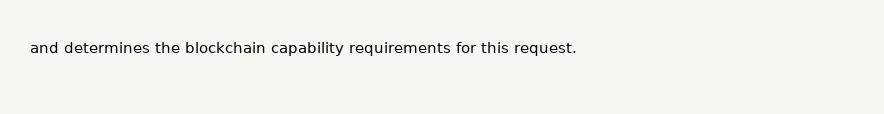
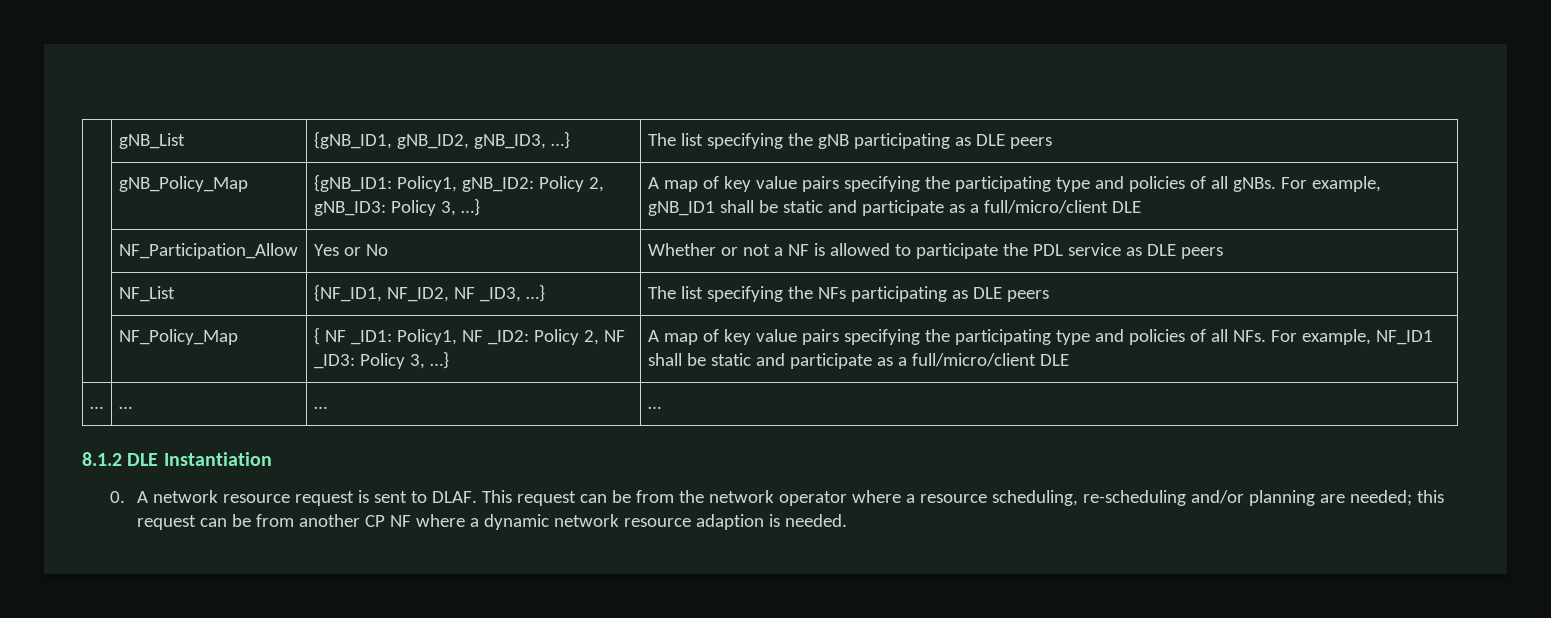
[30,42,577,56] and determines the blockchain capability requirements for this request. -> [118,133,185,149] [313,131,570,149] [647,133,1052,149] [118,176,248,192] [313,174,604,192] [313,198,480,216] [647,176,1381,192] [647,200,1141,216] [118,243,298,259] [313,244,388,256] [647,243,1223,259] [118,286,175,302] [313,284,545,302] [647,286,1049,302] [118,329,238,345] [313,327,625,345] [313,351,449,369] [647,329,1433,345] [647,353,1069,369] [89,406,103,409] [118,406,132,409] [313,406,327,409] [647,406,661,409] [82,452,272,466] [109,490,1445,506] [137,514,848,530] | gNB_List | {gNB_ID1, gNB_ID2, gNB_ID3, …} | The list specifying the gNB participating as DLE peers // | gNB_Policy_Map | {gNB_ID1: Policy1, gNB_ID2: Policy 2, gNB_ID3: Policy 3, …} | A map of key value pairs specifying the participating type and policies of all gNBs. For example, gNB_ID1 shall be static and participate as a full/micro/client DLE // | NF_Participation_Allow | Yes or No | Whether or not a NF is allowed to participate the PDL service as DLE peers // | NF_List | {NF_ID1, NF_ID2, NF _ID3, …} | The list specifying the NFs participating as DLE peers // | NF_Policy_Map | { NF _ID1: Policy1, NF _ID2: Policy 2, NF _ID3: Policy 3, …} | A map of key value pairs specifying the participating type and policies of all NFs. For example, NF_ID1 shall be static and participate as a full/micro/client DLE // … | … | … | … // 8.1.2 DLE Instantiation // 0. A network resource request is sent to DLAF. This request can be from the network operator where a resource scheduling, re-scheduling and/or planning are needed; this request can be from another CP NF where a dynamic network resource adaption is needed.

